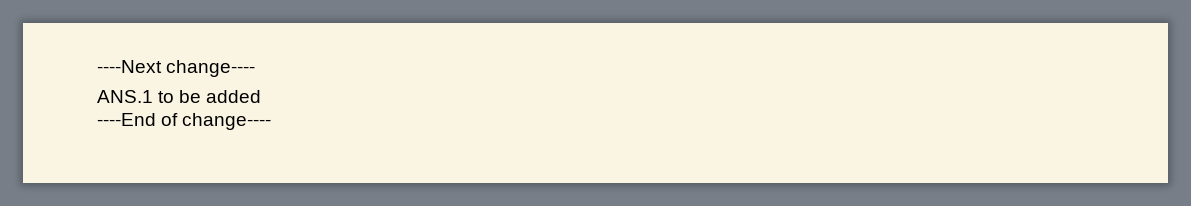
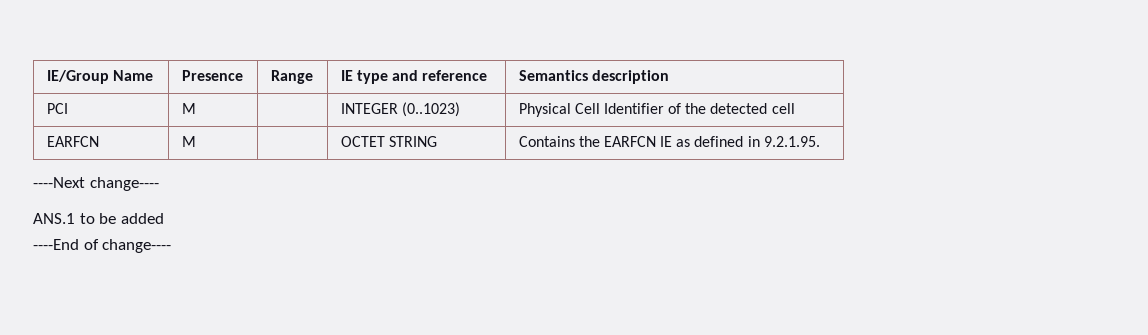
(97, 66) none -> [46,70,153,84] [181,70,243,81] [270,70,313,84] [340,70,488,84] [518,70,669,84] [46,103,68,114] [181,103,196,114] [340,102,460,117] [518,103,795,117] [46,136,99,147] [181,136,196,147] [340,136,437,147] [518,136,820,147] IE/Group Name | Presence | Range | IE type and reference | Semantics description // PCI | M | | INTEGER (0..1023) | Physical Cell Identifier of the detected cell // EARFCN | M | | OCTET STRING | Contains the EARFCN IE as defined in 9.2.1.95. //

